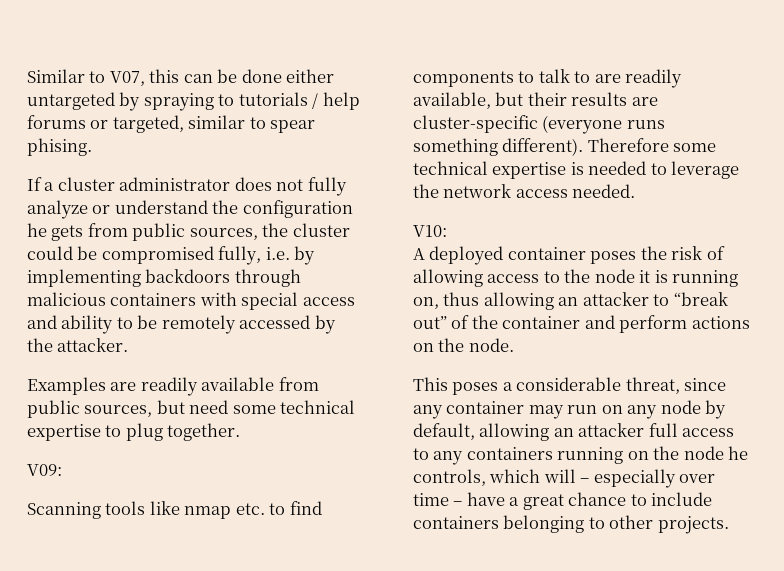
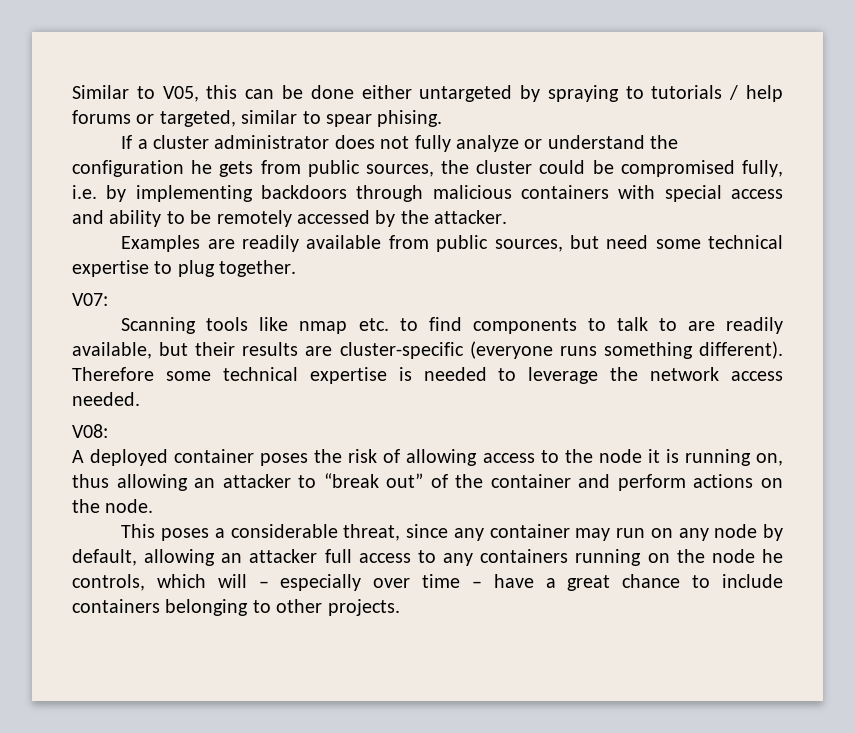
[109,71,145,86] V07, -> [162,86,199,102] V05,
[27,464,62,476] V09: -> [72,293,108,306] V07:
[413,225,447,237] V10: -> [72,424,108,438] V08:

